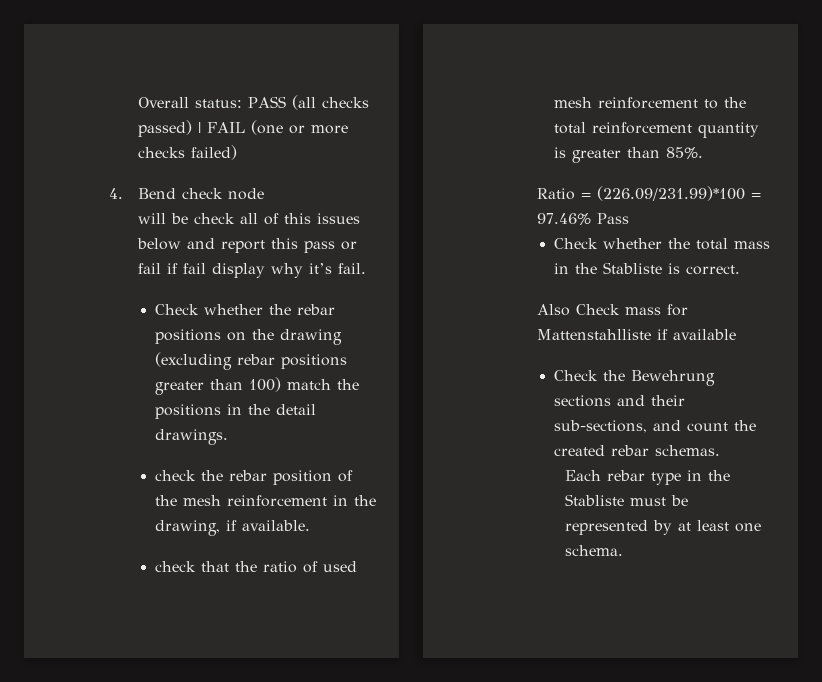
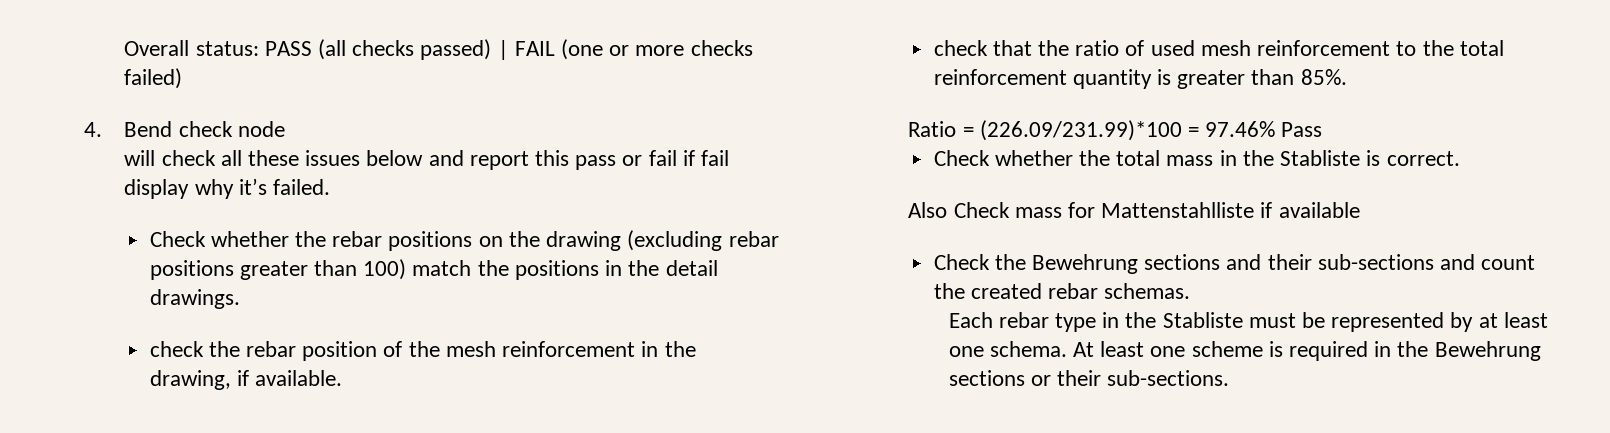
[170,213,188,224] be -> (156, 158) none
[263,213,311,225] of this -> [247,150,299,166] these
[337,263,366,274] fail. -> [272,179,330,195] failed.
[554,420,648,433] sub-sections, -> [1317,254,1434,270] sub-sections
(624, 550) none -> [1072,341,1541,361] [948,370,1230,386] At least one scheme is required in the Bewehrung sections or their sub-sections.

